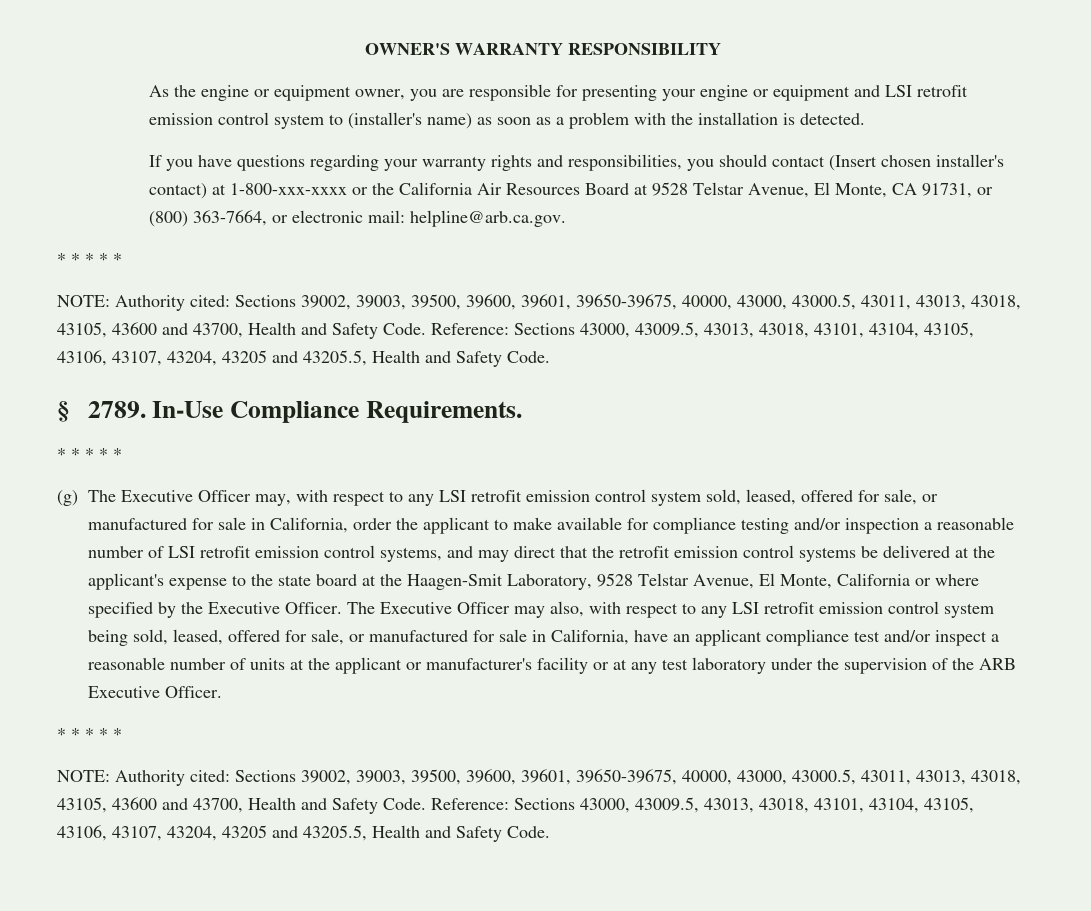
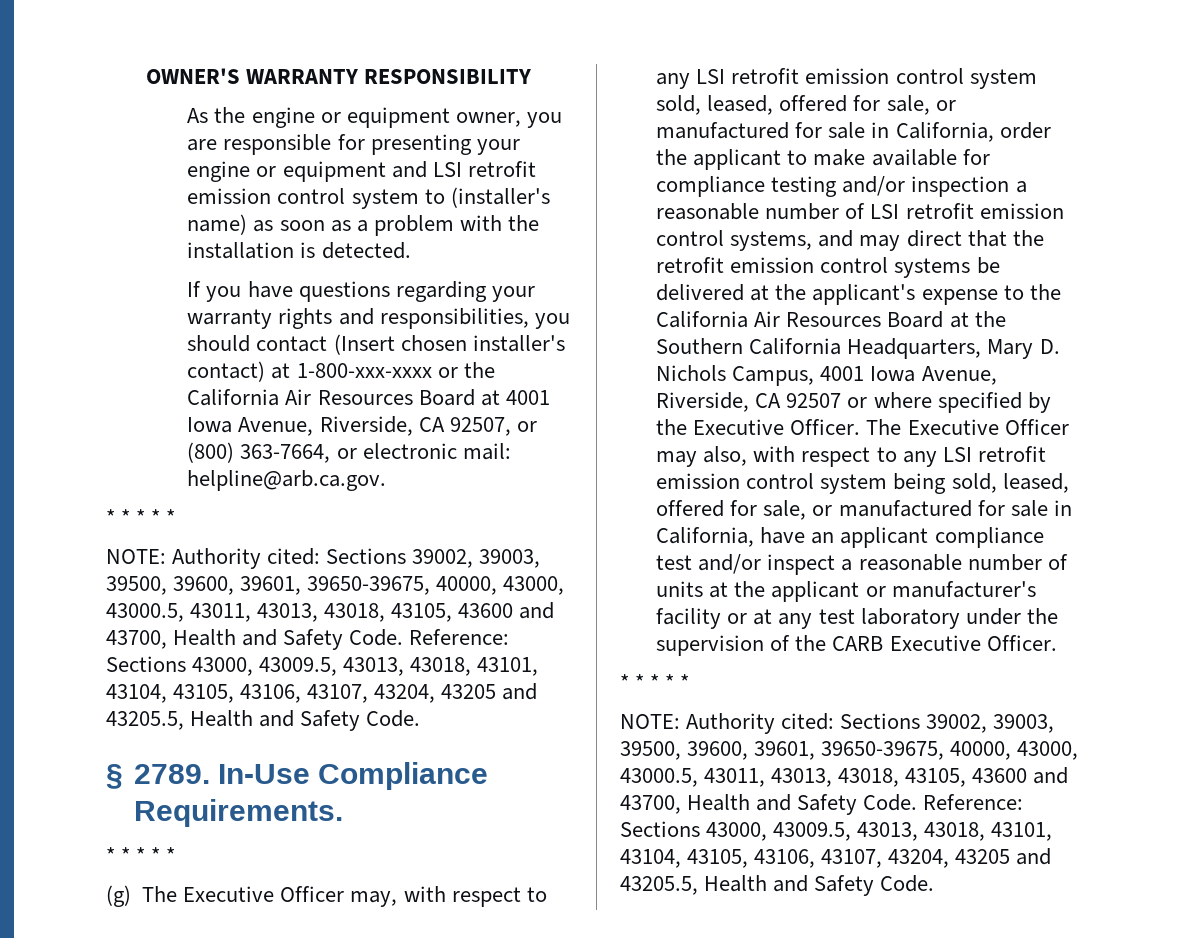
[651,182,972,198] 9528 Telstar Avenue, El Monte, CA 91731, -> [505,390,550,405] [187,416,511,436] 4001 Iowa Avenue, Riverside, CA 92507,
[277,573,910,590] state board at the Haagen-Smit Laboratory, 9528 Telstar Avenue, El Monte, California -> [656,311,1006,328] [656,338,1060,359] [656,365,997,386] [656,392,842,412] California Air Resources Board at the Southern California Headquarters, Mary D. Nichols Campus, 4001 Iowa Avenue, Riverside, CA 92507
[978,658,1016,670] ARB -> [832,636,884,651] CARB

